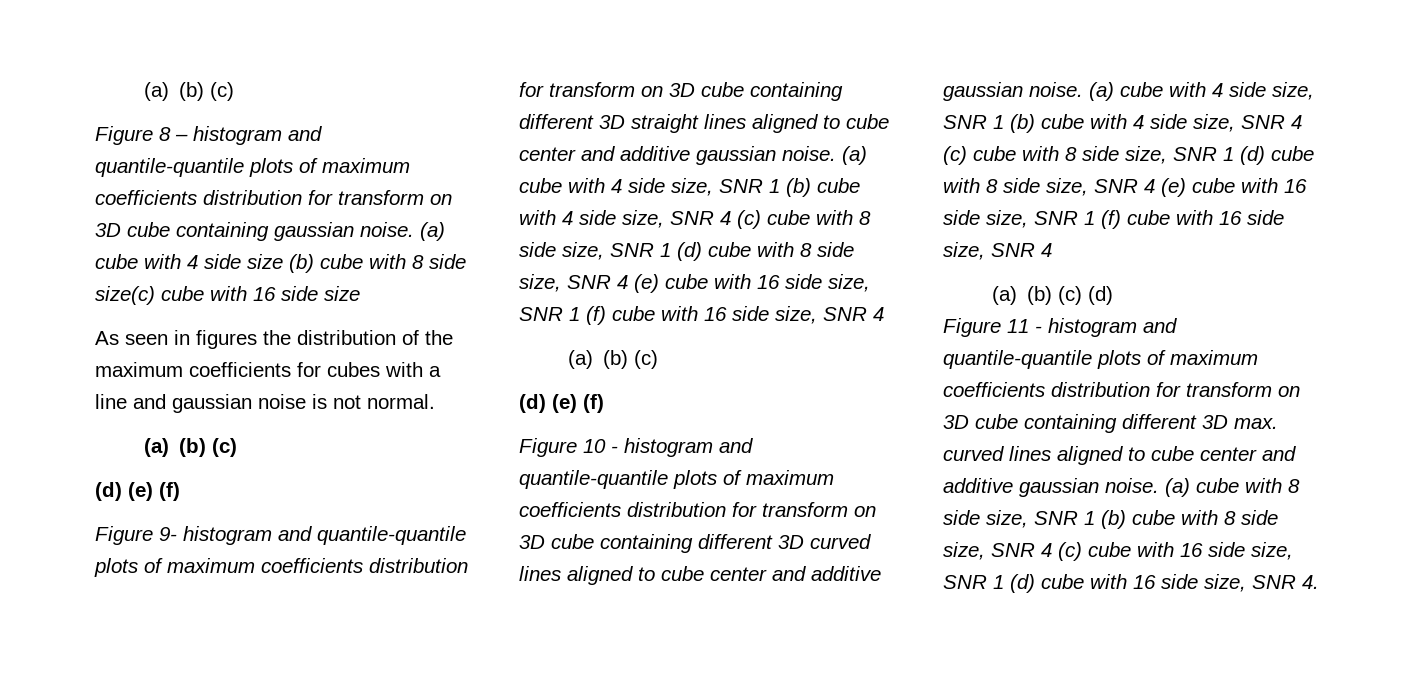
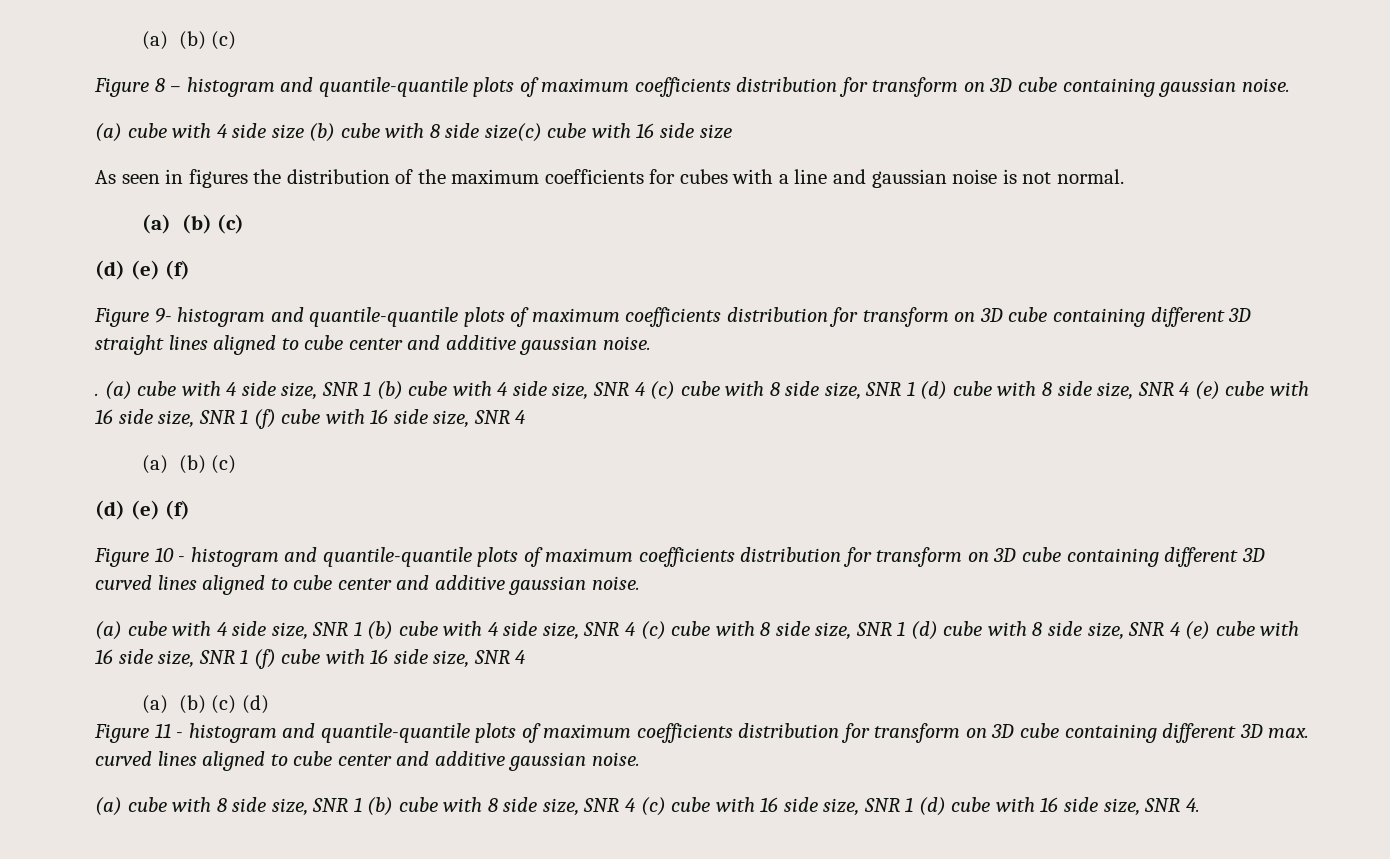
(414, 229) none -> (1290, 85) //
(836, 153) none -> [95,393,99,396] // .
(1083, 89) none -> (640, 583) //
(1159, 485) none -> (640, 759) //

